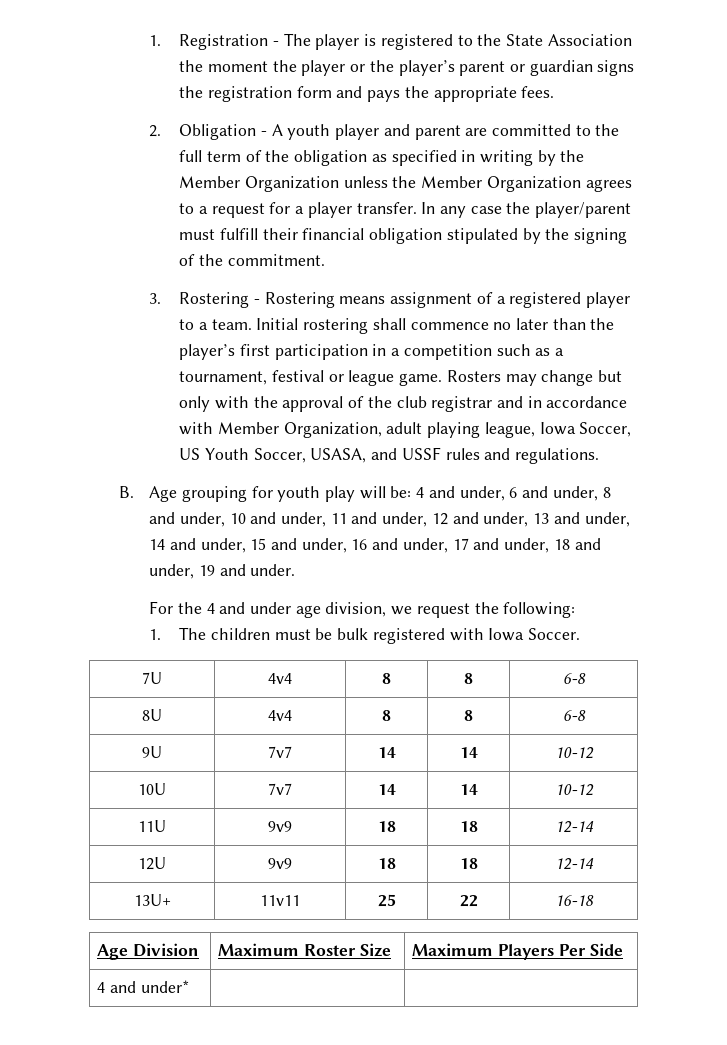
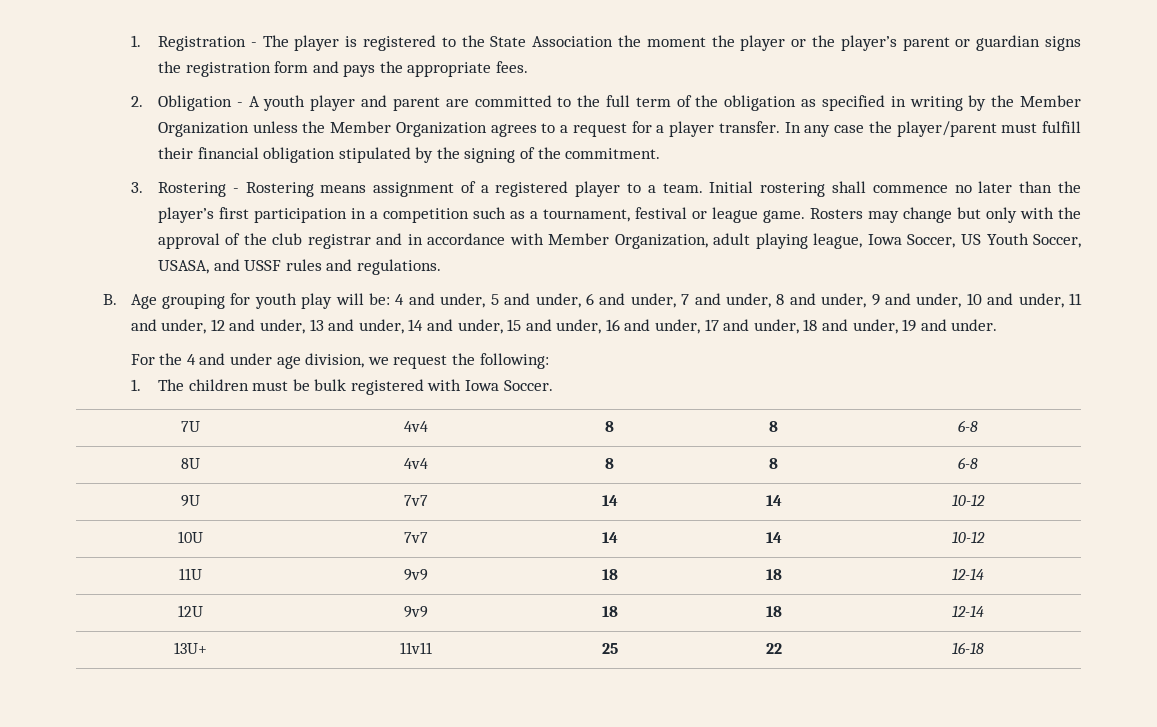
[509,486,611,501] 6 and under, 8 -> [490,293,880,308] 5 and under, 6 and under, 7 and under, 8 and under, 9
[97,943,200,960] [218,943,391,957] [412,943,623,960] [97,980,190,993] // Age Division | Maximum Roster Size | Maximum Players Per Side // 4 and under* | | -> (984, 648) none

